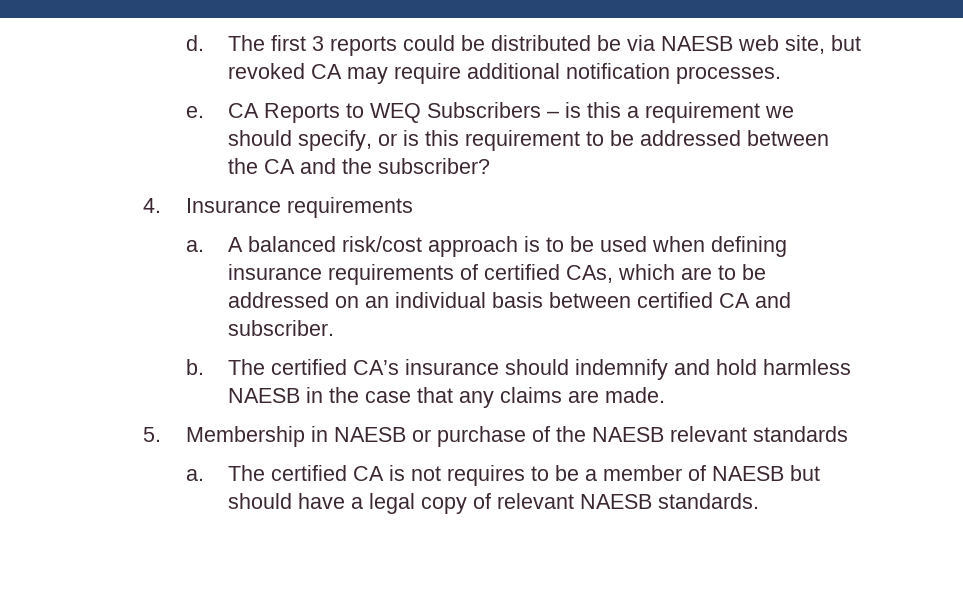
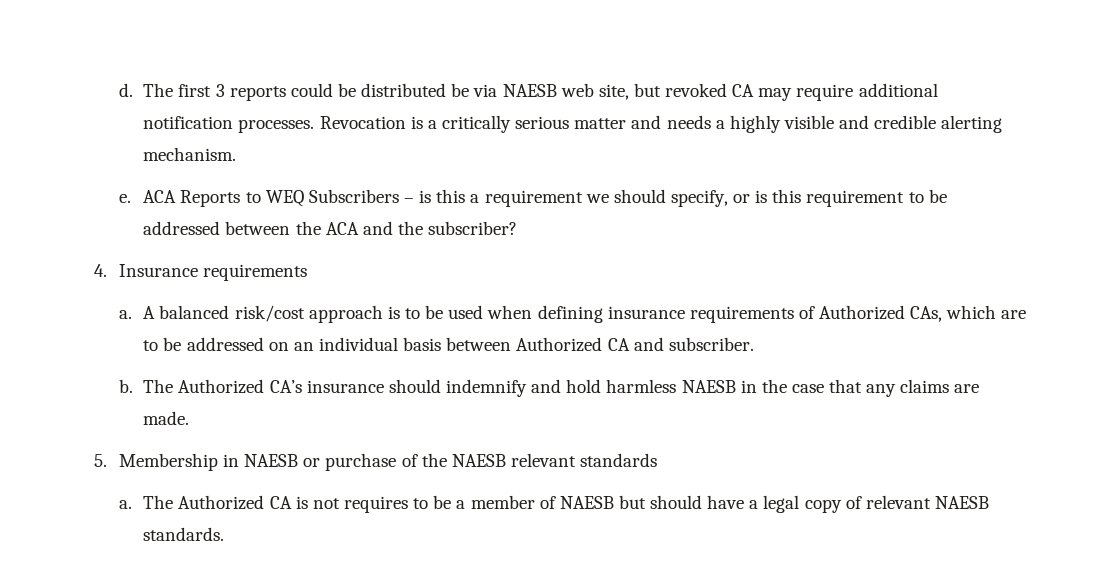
(782, 75) none -> [319,115,1003,133] [143,147,237,161] Revocation is a critically serious matter and needs a highly visible and credible alerting mechanism.
[228,103,260,118] CA -> [143,190,177,203] ACA
[264,159,296,174] CA -> [325,222,359,235] ACA
[484,264,561,280] certified -> [819,305,906,320] Authorized
[637,292,714,308] certified -> [516,337,603,352] Authorized
[271,359,348,375] certified -> [178,379,265,394] Authorized
[271,465,348,481] certified -> [178,495,265,510] Authorized

